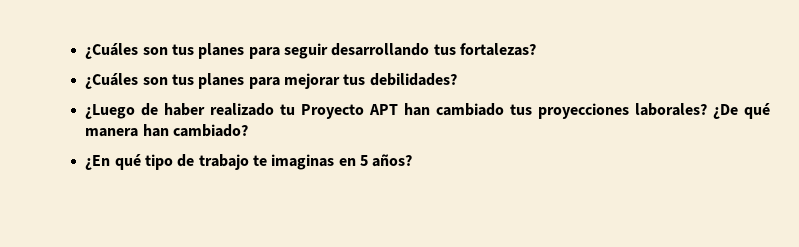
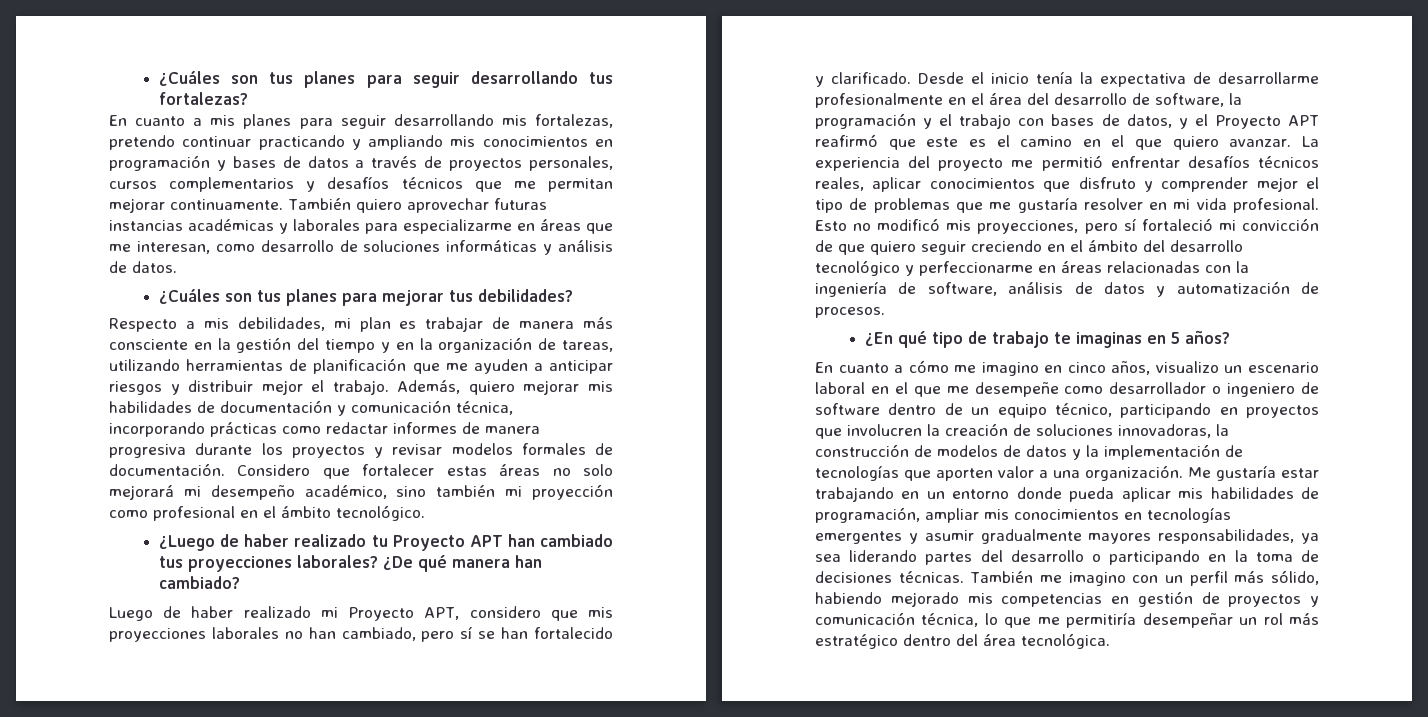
(536, 49) none -> [109,114,613,129] [109,135,613,150] [109,155,613,171] [109,176,614,192] [109,198,547,213] [109,219,613,234] [109,240,613,255] [109,261,177,273] // En cuanto a mis planes para seguir desarrollando mis fortalezas, pretendo continuar practicando y ampliando mis conocimientos en programación y bases de datos a través de proyectos personales, cursos complementarios y desafíos técnicos que me permitan mejorar continuamente. También quiero aprovechar futuras instancias académicas y laborales para especializarme en áreas que me interesan, como desarrollo de soluciones informáticas y análisis de datos.
(457, 79) none -> [109,317,613,332] [109,337,613,353] [109,358,613,374] [109,380,613,395] [109,400,513,416] [109,422,540,437] [109,443,613,458] [109,463,613,479] [109,484,613,500] [109,505,425,521] // Respecto a mis debilidades, mi plan es trabajar de manera más consciente en la gestión del tiempo y en la organización de tareas, utilizando herramientas de planificación que me ayuden a anticipar riesgos y distribuir mejor el trabajo. Además, quiero mejorar mis habilidades de documentación y comunicación técnica, incorporando prácticas como redactar informes de manera progresiva durante los proyectos y revisar modelos formales de documentación. Considero que fortalecer estas áreas no solo mejorará mi desempeño académico, sino también mi proyección como profesional en el ámbito tecnológico.
(248, 130) none -> [109,606,613,621] [109,626,614,642] [815,71,1319,87] [815,93,1242,108] [815,113,1319,129] [815,134,1319,150] [815,155,1319,171] [815,177,1319,192] [815,197,1319,213] [815,218,1319,234] [815,240,1243,255] [815,260,1249,276] [815,281,1319,297] [815,307,885,318] // Luego de haber realizado mi Proyecto APT, considero que mis proyecciones laborales no han cambiado, pero sí se han fortalecido y clarificado. Desde el inicio tenía la expectativa de desarrollarme profesionalmente en el área del desarrollo de software, la programación y el trabajo con bases de datos, y el Proyecto APT reafirmó que este es el camino en el que quiero avanzar. La experiencia del proyecto me permitió enfrentar desafíos técnicos reales, aplicar conocimientos que disfruto y comprender mejor el tipo de problemas que me gustaría resolver en mi vida profesional. Esto no modificó mis proyecciones, pero sí fortaleció mi convicción de que quiero seguir creciendo en el ámbito del desarrollo tecnológico y perfeccionarme en áreas relacionadas con la ingeniería de software, análisis de datos y automatización de procesos.
(413, 160) none -> [815,360,1319,376] [815,382,1319,397] [815,403,1319,418] [815,423,1229,439] [815,444,1243,460] [815,465,1319,481] [815,487,1319,502] [815,507,1231,523] [815,529,1319,544] [815,550,1319,565] [815,570,1319,586] [815,591,1319,607] [815,612,1319,628] [815,633,1110,649] // En cuanto a cómo me imagino en cinco años, visualizo un escenario laboral en el que me desempeñe como desarrollador o ingeniero de software dentro de un equipo técnico, participando en proyectos que involucren la creación de soluciones innovadoras, la construcción de modelos de datos y la implementación de tecnologías que aporten valor a una organización. Me gustaría estar trabajando en un entorno donde pueda aplicar mis habilidades de programación, ampliar mis conocimientos en tecnologías emergentes y asumir gradualmente mayores responsabilidades, ya sea liderando partes del desarrollo o participando en la toma de decisiones técnicas. También me imagino con un perfil más sólido, habiendo mejorado mis competencias en gestión de proyectos y comunicación técnica, lo que me permitiría desempeñar un rol más estratégico dentro del área tecnológica.

